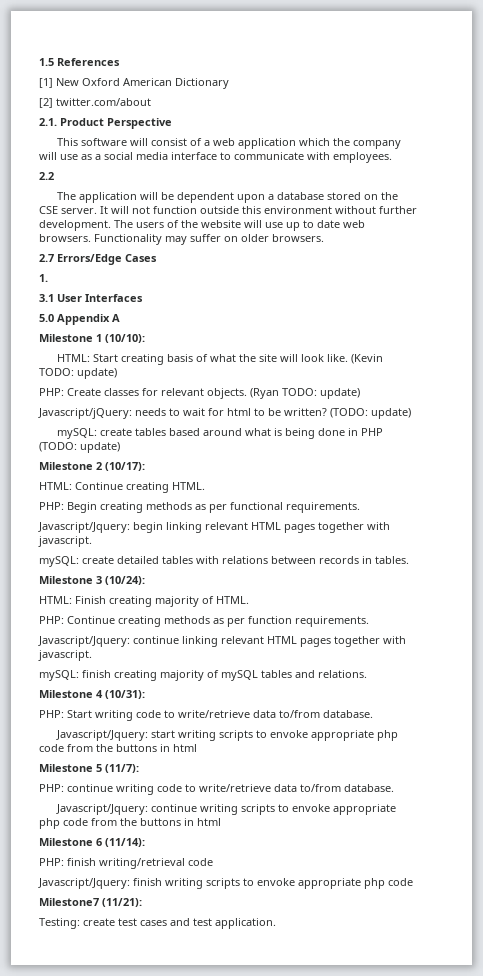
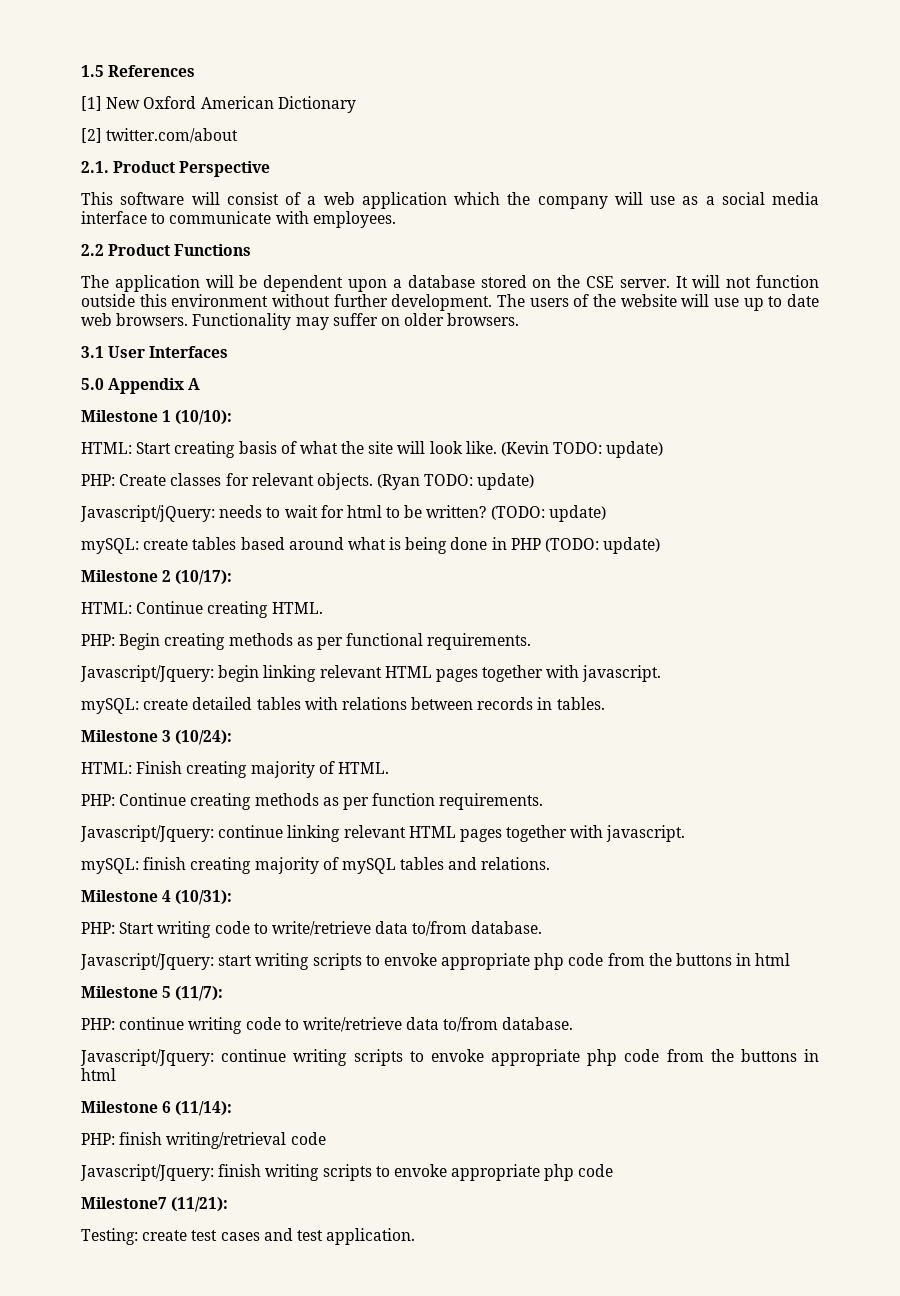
(54, 176) none -> [108,244,252,256] Product Functions
[39,254,157,265] [39,274,48,282] // 2.7 Errors/Edge Cases // 1. -> (520, 319) none

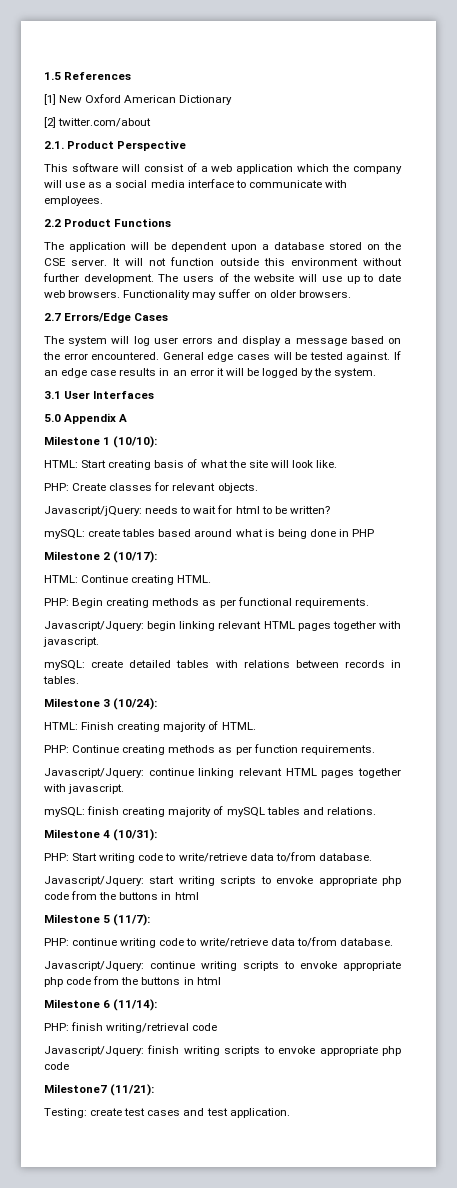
(520, 319) none -> [44,313,169,323] [44,336,401,346] [43,351,401,362] [44,368,377,378] // 2.7 Errors/Edge Cases // The system will log user errors and display a message based on the error encountered. General edge cases will be tested against. If an edge case results in an error it will be logged by the system.
[501,441,664,458] (Kevin TODO: update) -> (338, 464) none
[377,473,535,490] (Ryan TODO: update) -> (258, 488) none
[490,505,606,522] (TODO: update) -> (330, 510) none
[545,537,661,554] (TODO: update) -> (375, 533) none

